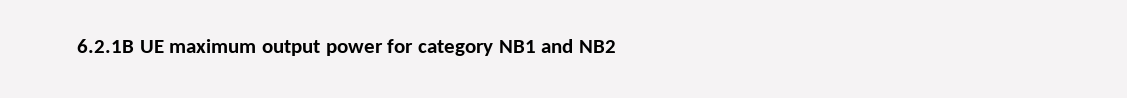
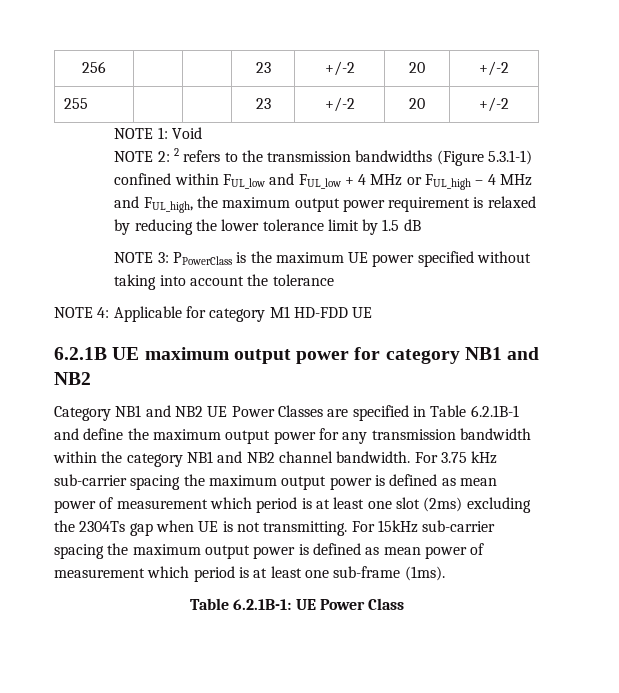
(77, 46) none -> [82,61,106,73] [255,62,271,73] [324,61,355,76] [409,62,425,73] [479,61,509,76] [63,98,88,109] [255,98,271,109] [324,97,355,112] [409,98,425,109] [479,97,509,112] [114,127,202,139] [114,148,533,166] [114,173,533,190] [114,196,536,213] [114,219,421,235] [114,251,532,267] [114,274,334,290] [54,306,373,322] 256 | | | 23 | +/-2 | 20 | +/-2 // 255 | | | 23 | +/-2 | 20 | +/-2 // NOTE 1: Void // NOTE 2: 2 refers to the transmission bandwidths (Figure 5.3.1-1) confined within FUL_low and FUL_low + 4 MHz or FUL_high – 4 MHz and FUL_high, the maximum output power requirement is relaxed by reducing the lower tolerance limit by 1.5 dB // NOTE 3: PPowerClass is the maximum UE power specified without taking into account the tolerance // NOTE 4: Applicable for category M1 HD-FDD UE //
(617, 46) none -> [54,405,519,421] [54,428,531,444] [53,451,498,467] [54,474,497,490] [54,497,531,513] [54,520,496,536] [54,543,485,559] [54,566,445,582] [189,598,405,610] // Category NB1 and NB2 UE Power Classes are specified in Table 6.2.1B-1 and define the maximum output power for any transmission bandwidth within the category NB1 and NB2 channel bandwidth. For 3.75 kHz sub-carrier spacing the maximum output power is defined as mean power of measurement which period is at least one slot (2ms) excluding the 2304Ts gap when UE is not transmitting. For 15kHz sub-carrier spacing the maximum output power is defined as mean power of measurement which period is at least one sub-frame (1ms). // Table 6.2.1B-1: UE Power Class

